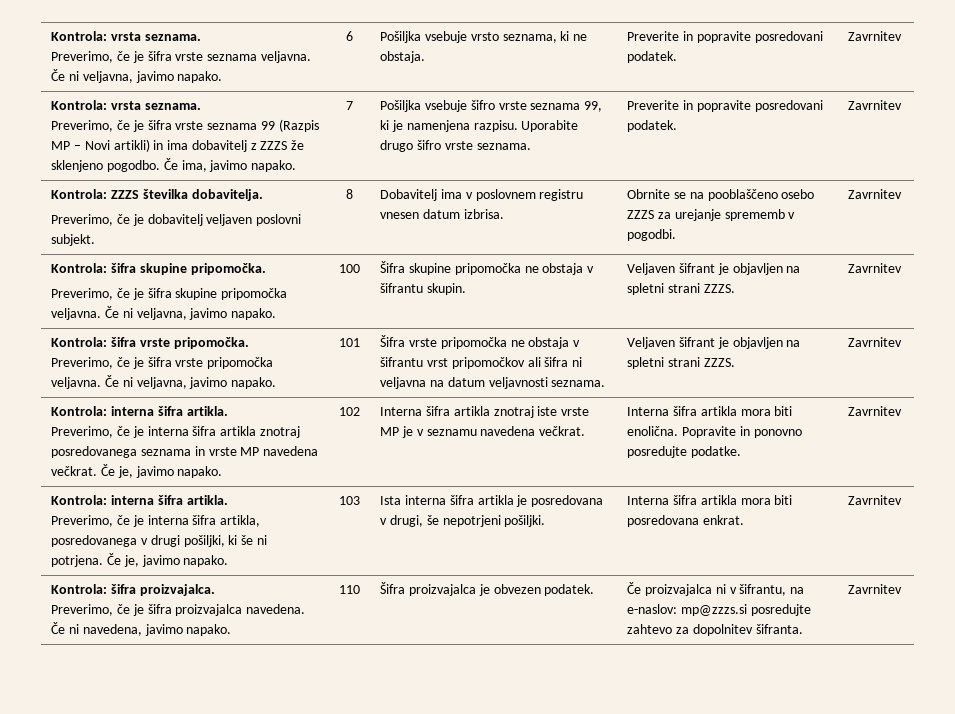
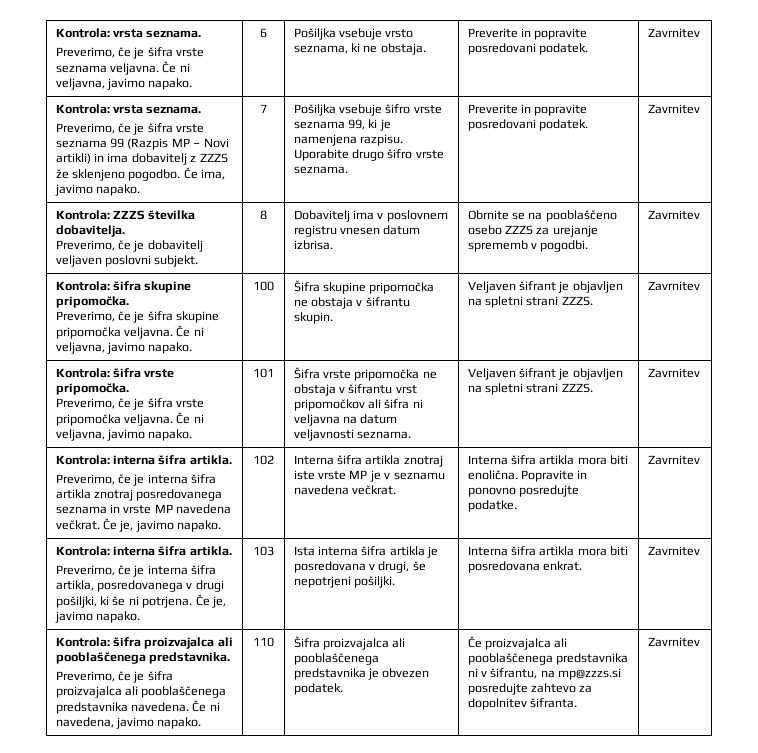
[139,584,215,596] proizvajalca. -> [144,637,233,649] [55,652,231,664] proizvajalca ali pooblaščenega predstavnika.
(243, 610) none -> [125,686,227,698] [55,702,128,714] ali pooblaščenega predstavnika
(476, 590) none -> [392,638,406,648] [293,653,379,665] [293,668,366,680] ali pooblaščenega predstavnika
(712, 590) none -> [554,638,568,648] [467,653,629,665] ali pooblaščenega predstavnika
[627,604,678,614] e-naslov: -> (555, 674) none

